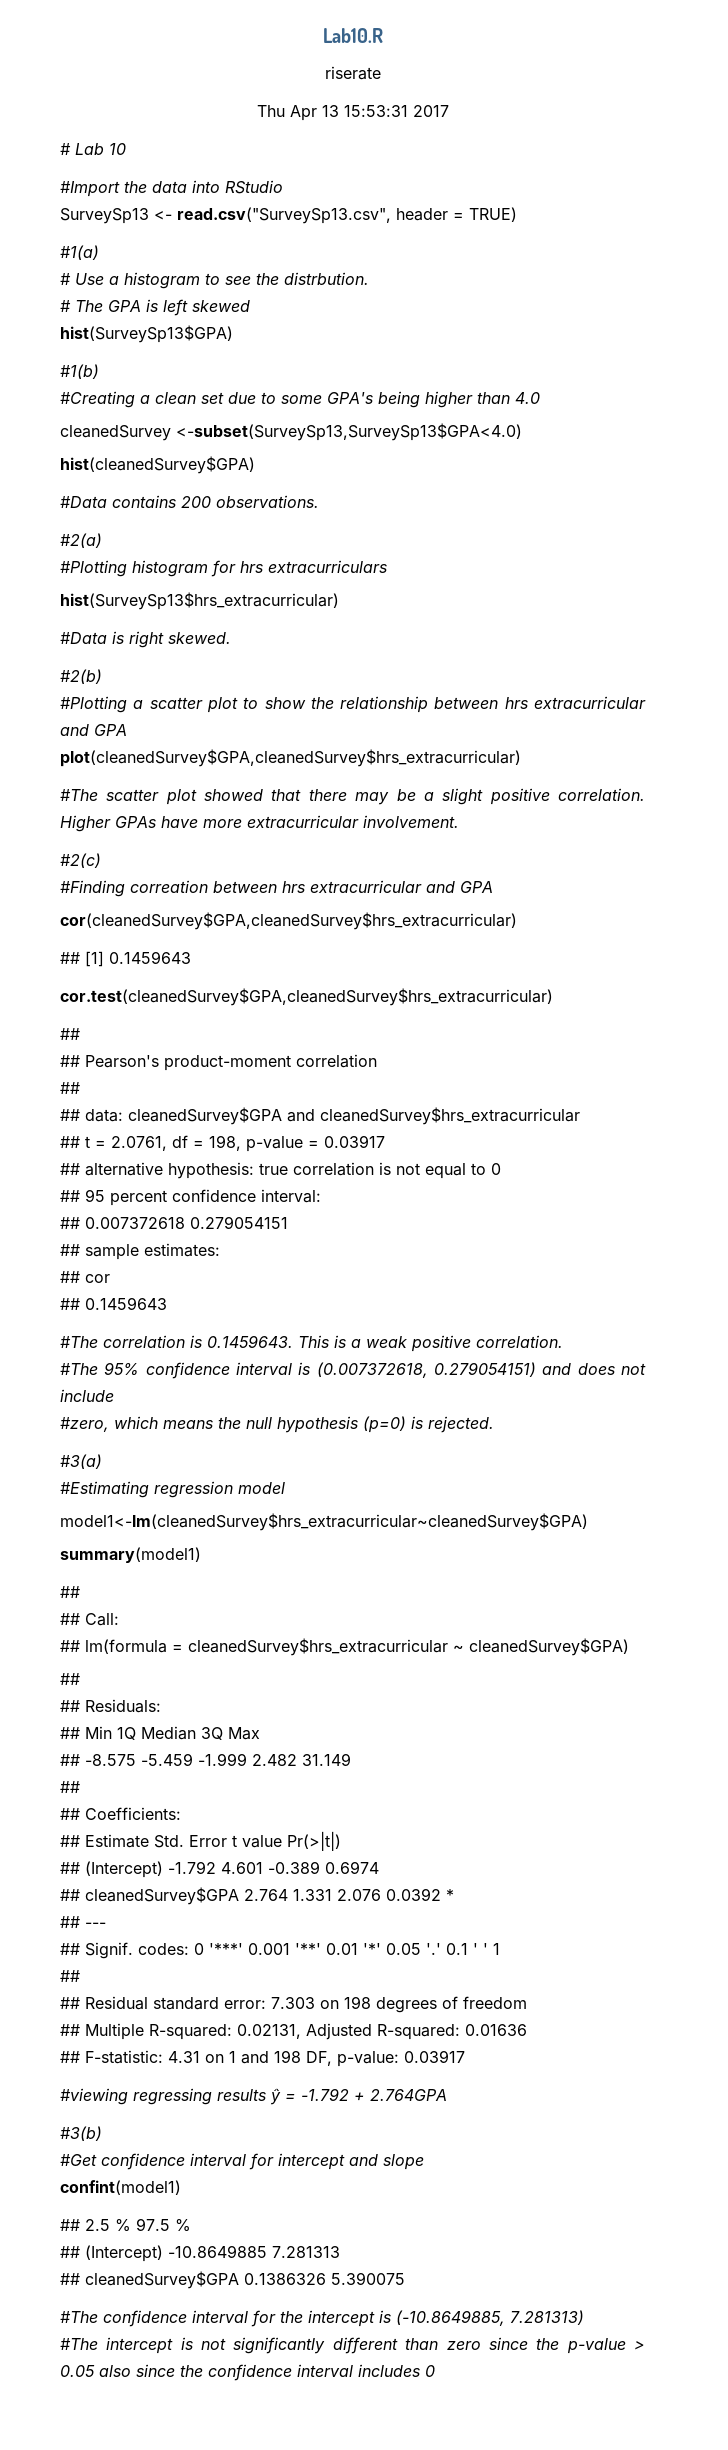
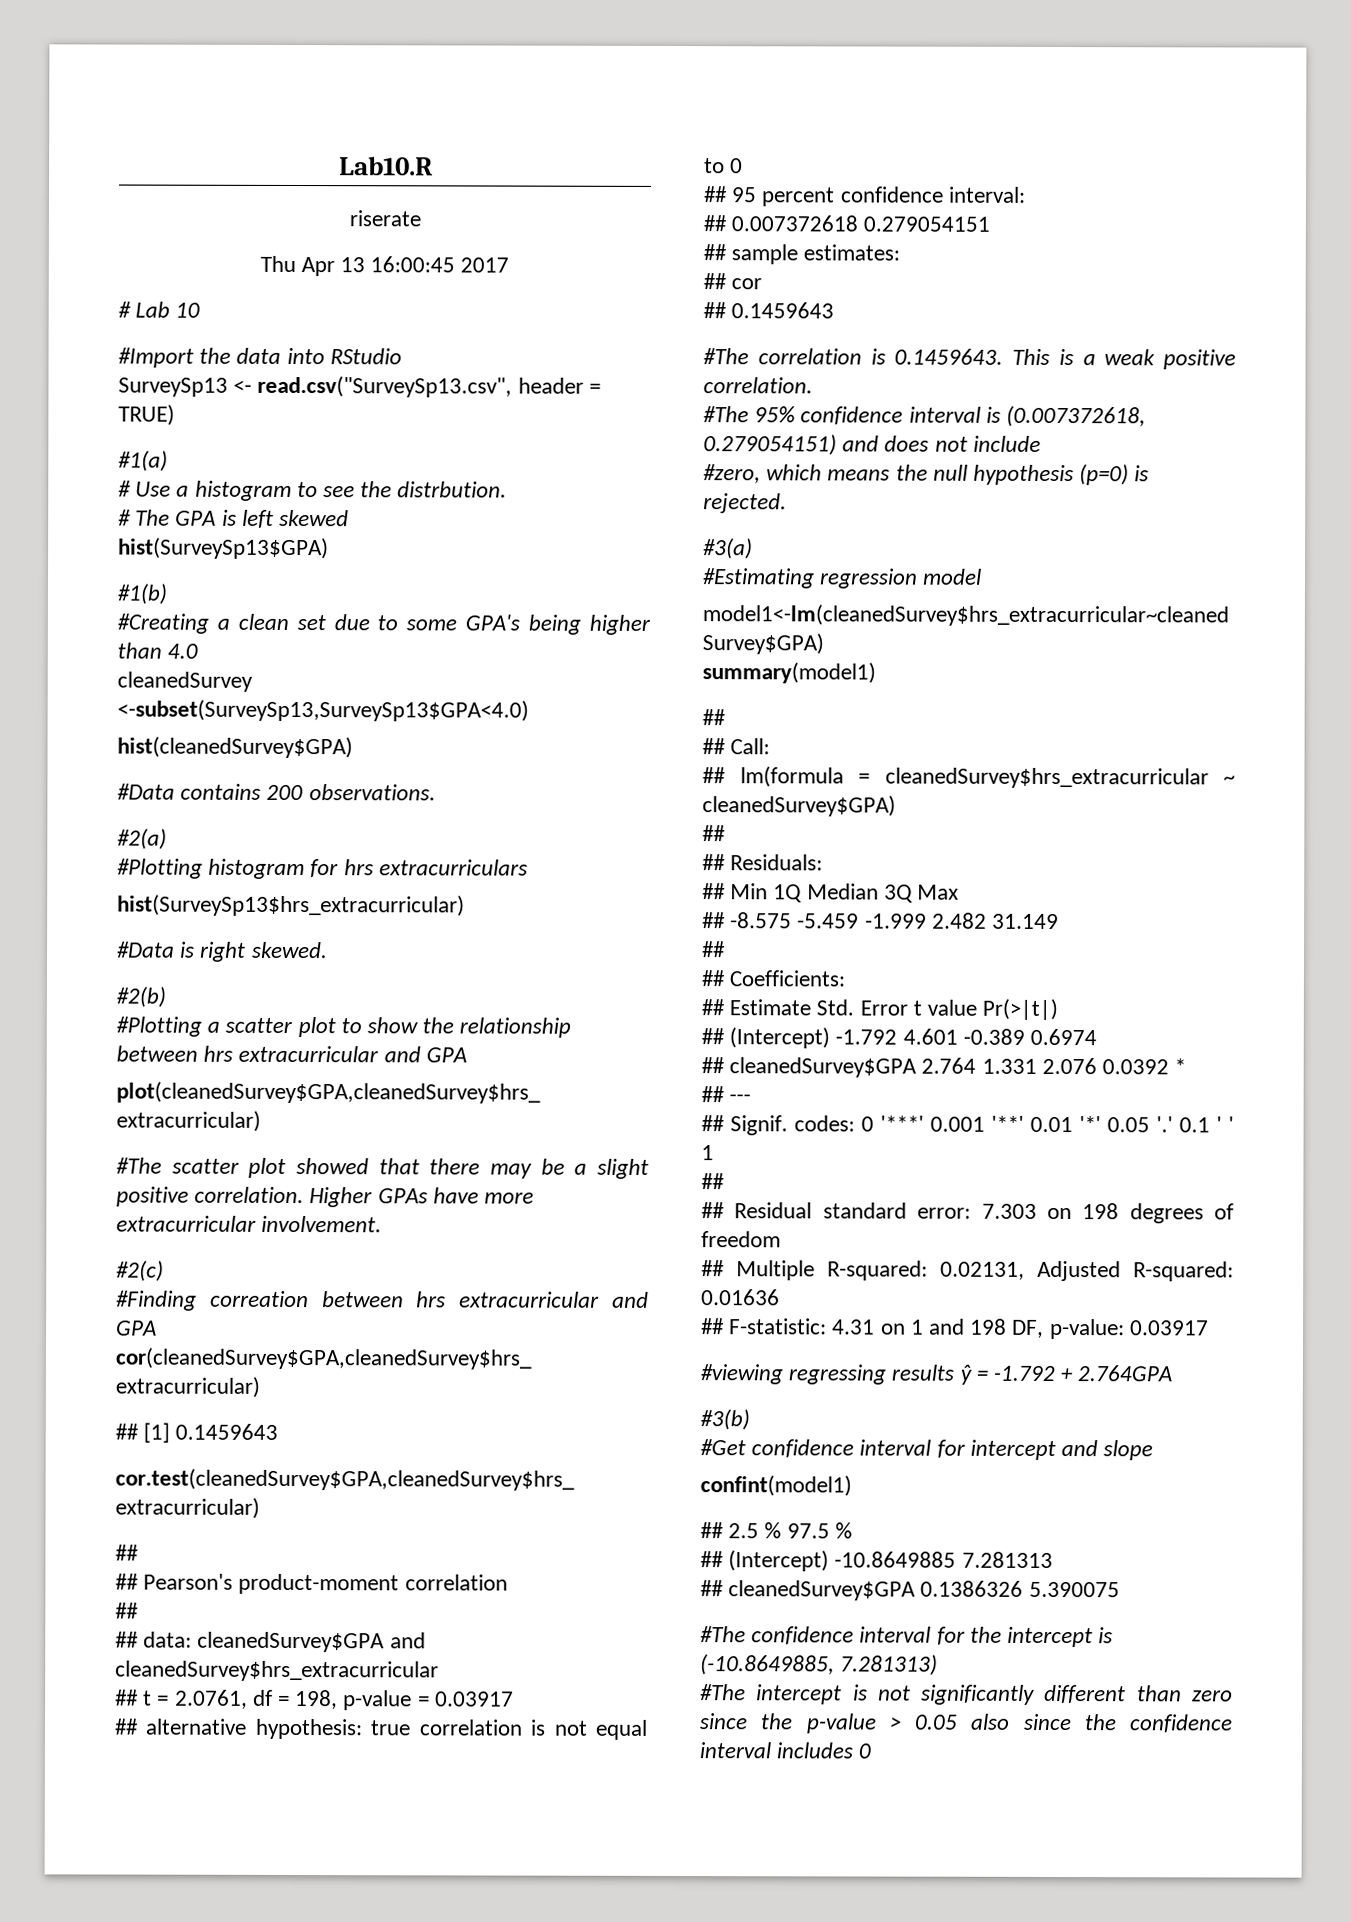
[343,105,408,117] 15:53:31 -> [370,256,456,273] 16:00:45

